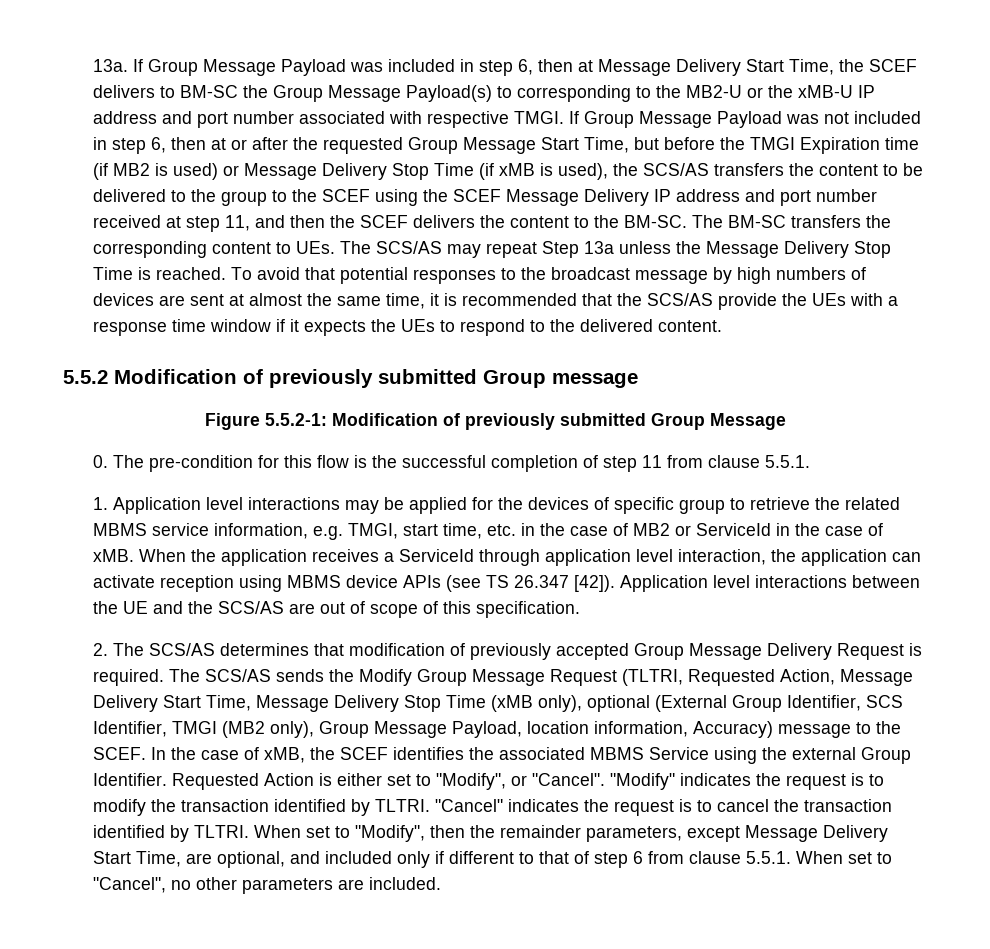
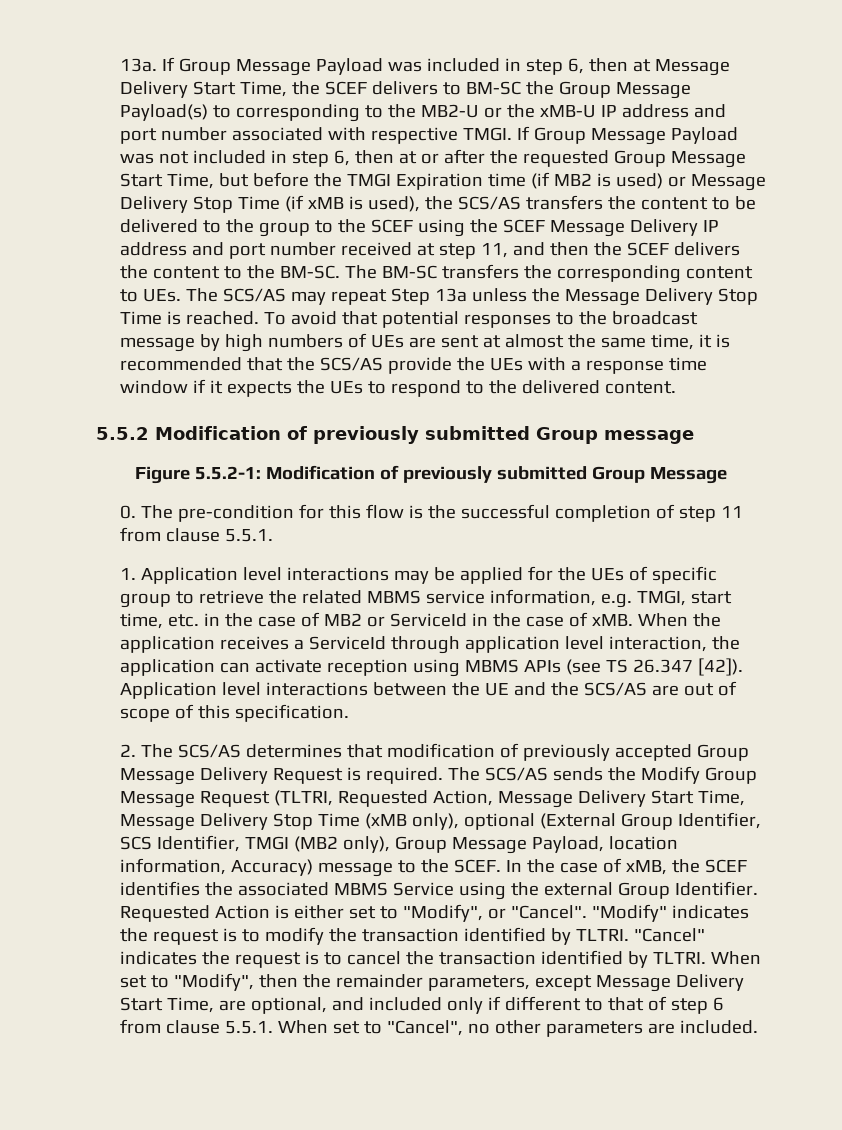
[92,293,154,306] devices -> [370,335,404,348] UEs
[527,497,589,510] devices -> [590,568,624,581] UEs
[345,575,398,588] device -> (519, 666) none

